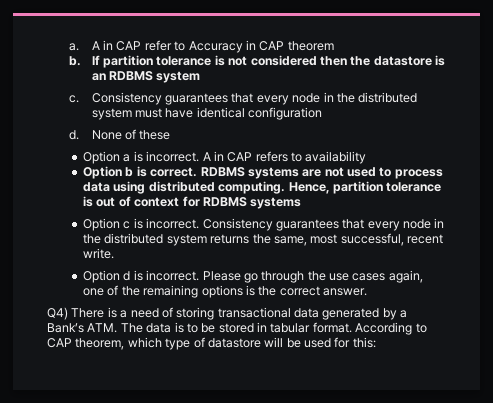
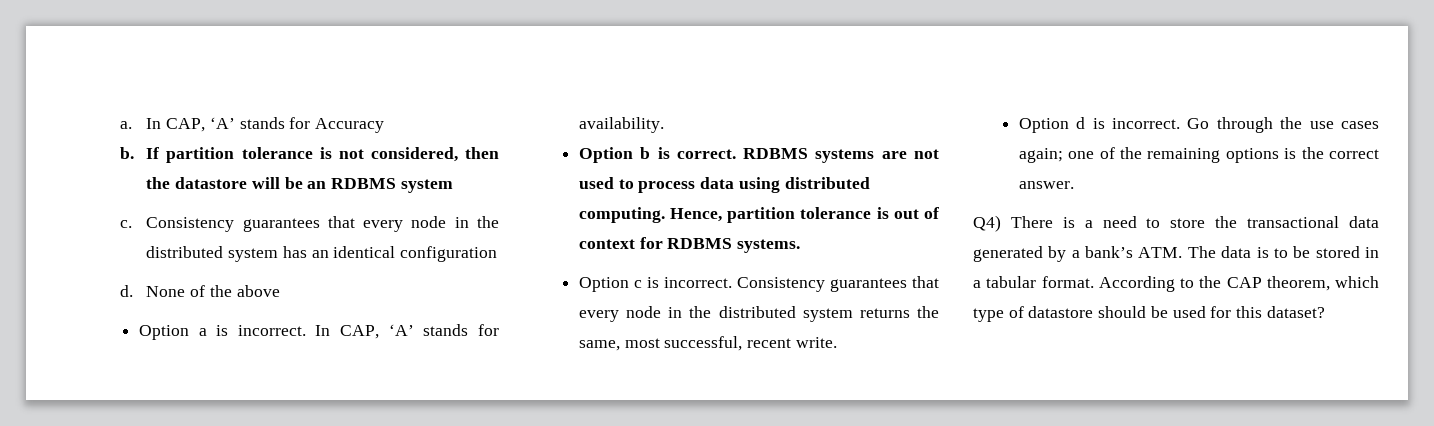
[91,40,334,53] A in CAP refer to Accuracy in CAP theorem -> [146,117,384,133] In CAP, ‘A’ stands for Accuracy
[250,55,317,66] considered -> [370,147,458,162] considered,
[435,55,446,66] is -> [251,177,303,189] will be
[135,108,194,118] must have -> [282,246,329,258] has an
[139,130,171,140] these -> [209,285,280,297] the above
[202,151,367,164] A in CAP refers to availability -> [315,324,499,339] [578,117,664,133] In CAP, ‘A’ stands for availability.
[250,197,302,209] systems -> [737,239,801,253] systems.
[202,271,258,283] Please go -> [1187,118,1210,129] Go
[388,270,423,283] again, -> [1018,148,1063,163] again;
[161,307,215,320] of storing -> [1146,216,1238,228] to store the
[47,323,84,333] Bank’s -> [1085,246,1134,258] bank’s
(267, 327) none -> [973,280,981,288] a
(427, 328) none -> [1199,276,1222,288] the
[264,337,284,347] will -> [1098,306,1147,318] should
[352,337,376,348] this: -> [1236,306,1325,318] this dataset?

